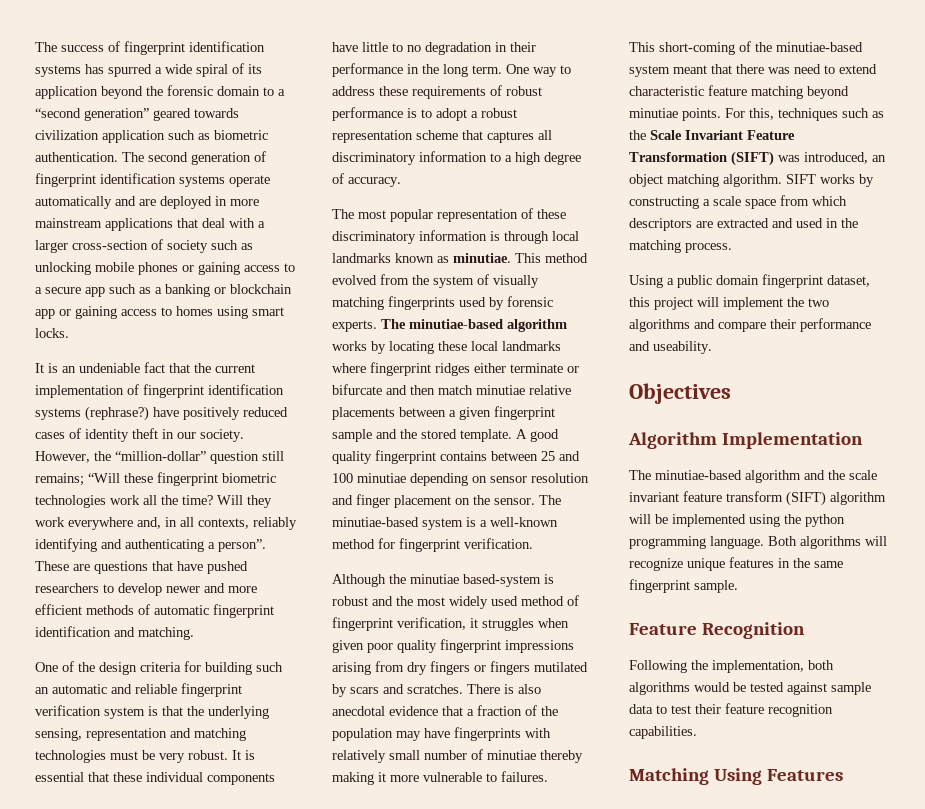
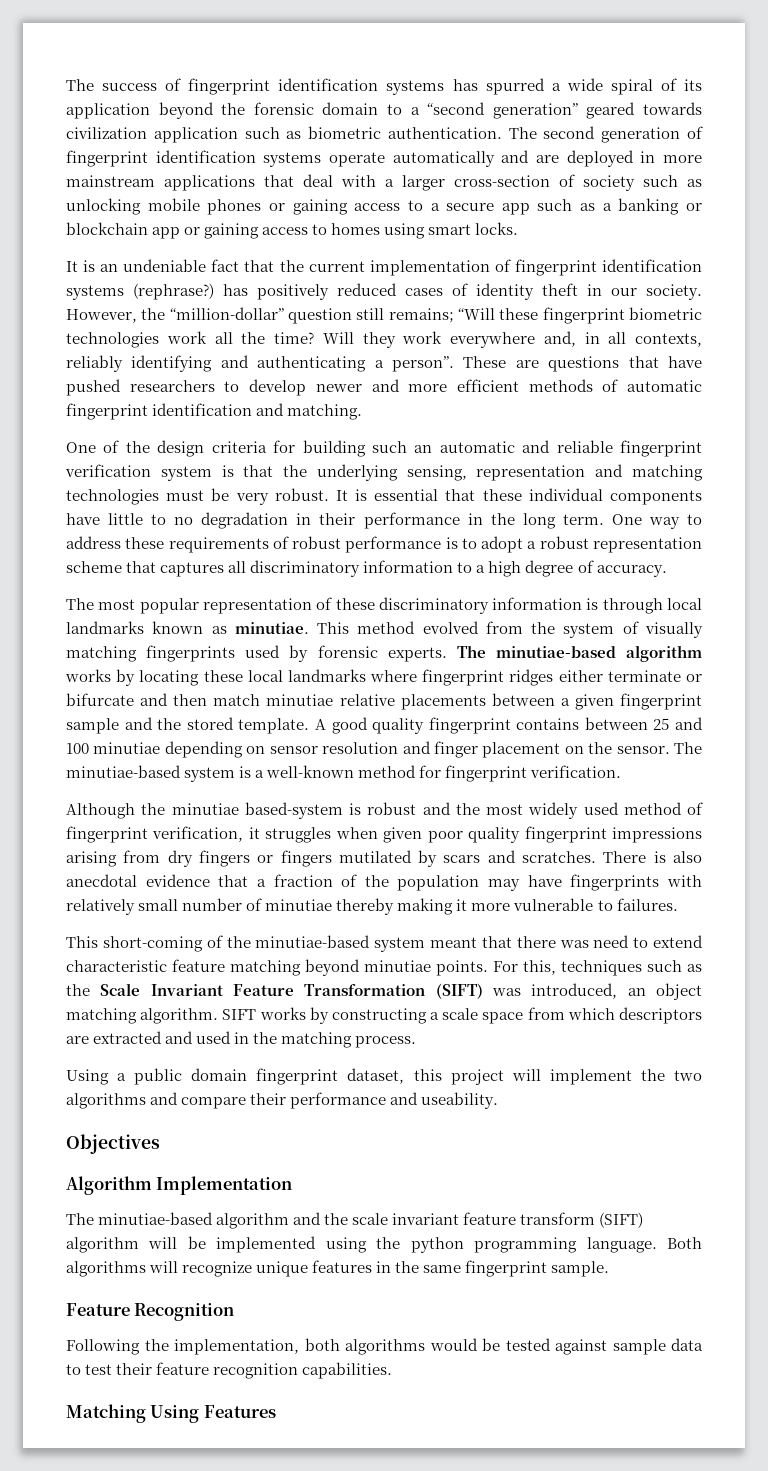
[153,407,179,417] have -> [223,284,248,296] has

